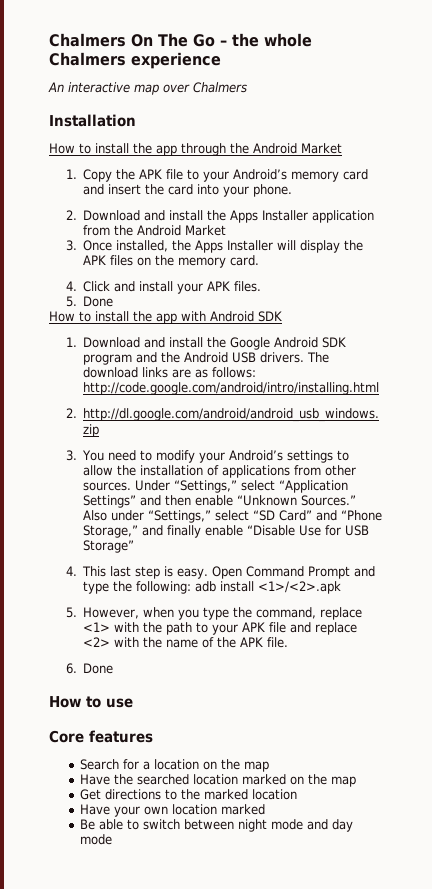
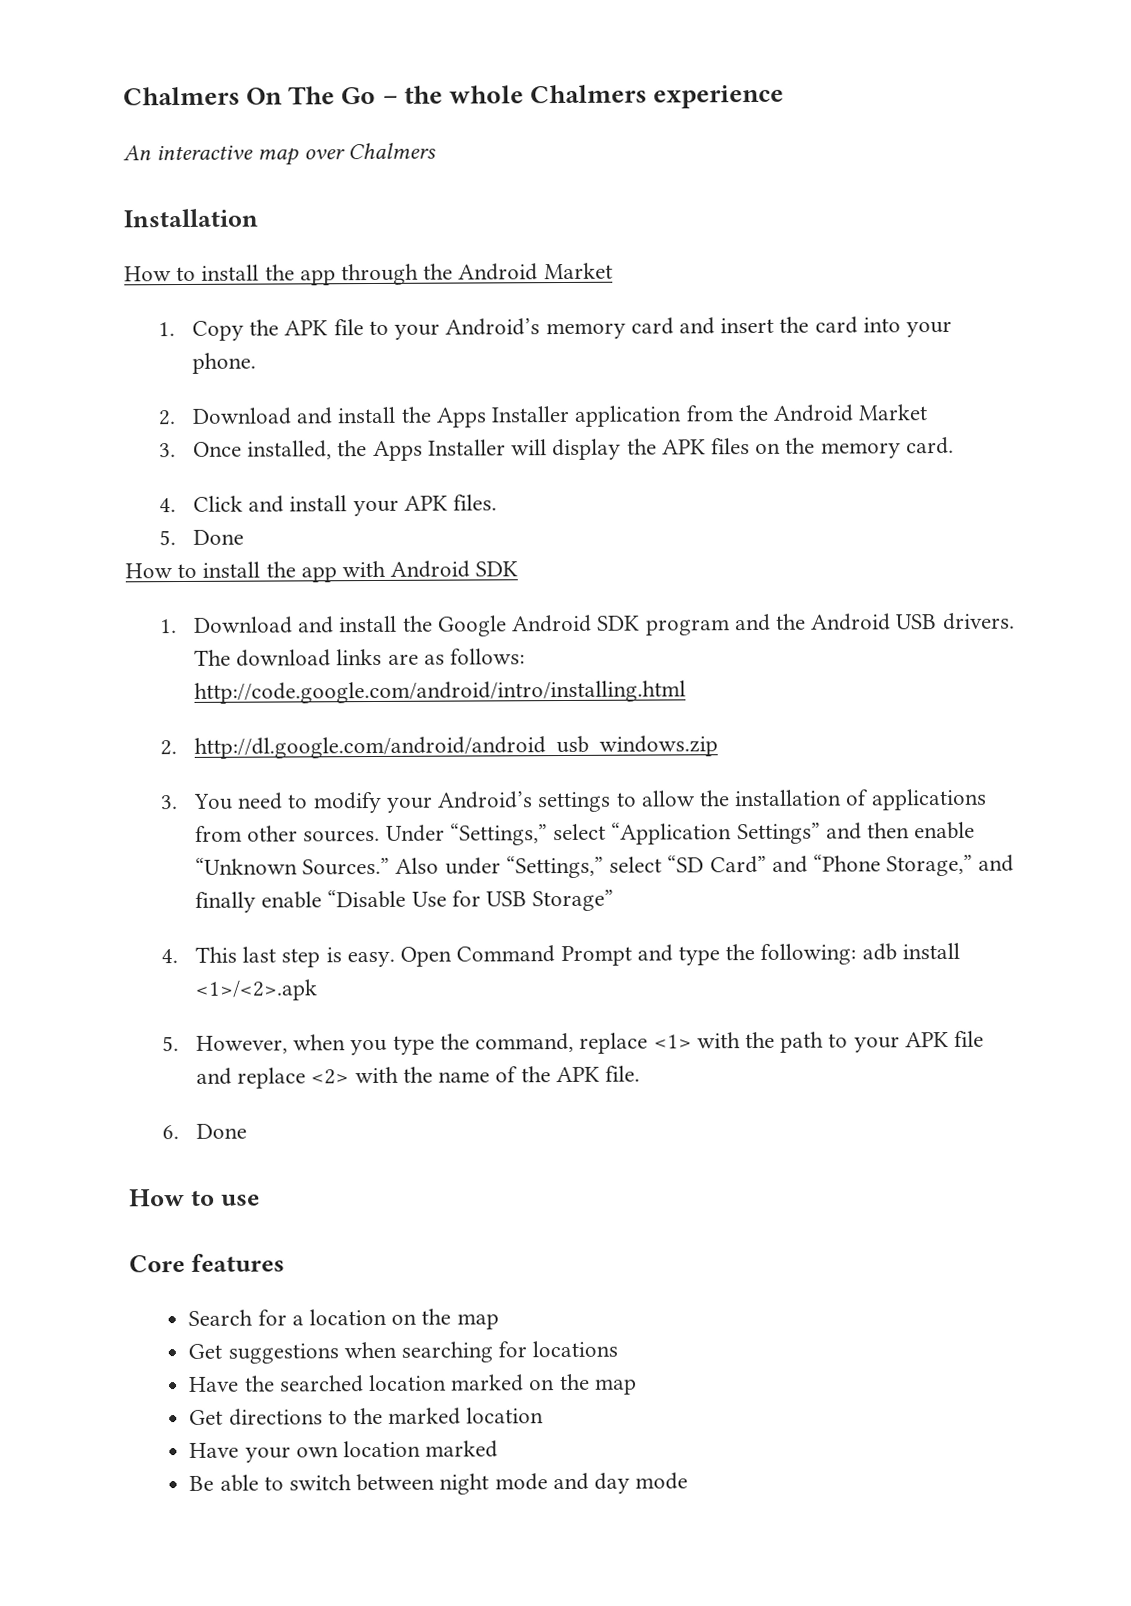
(269, 766) none -> [188,1340,619,1364] // Get suggestions when searching for locations

